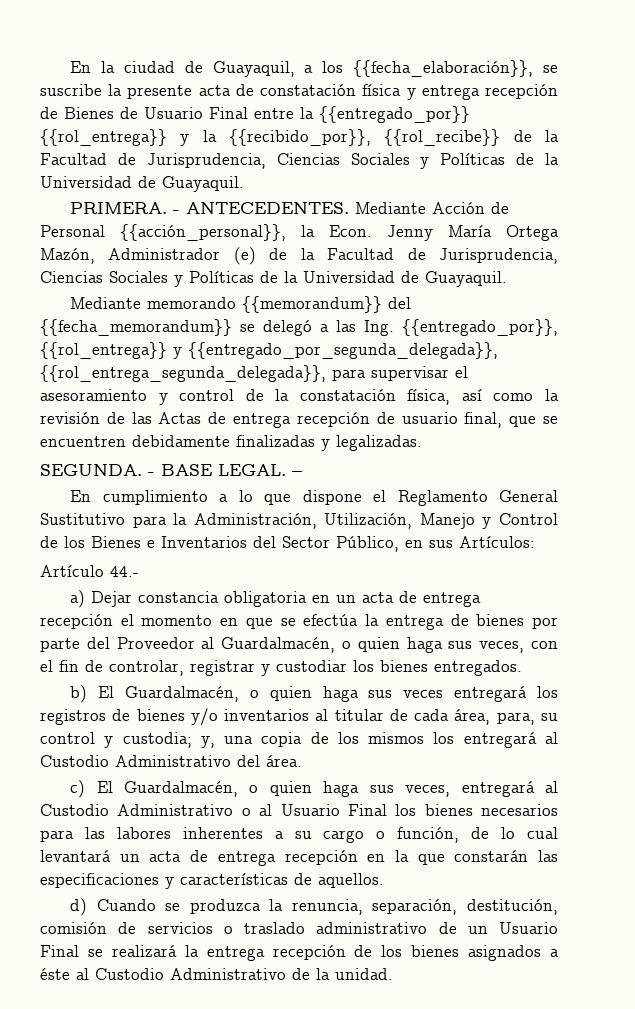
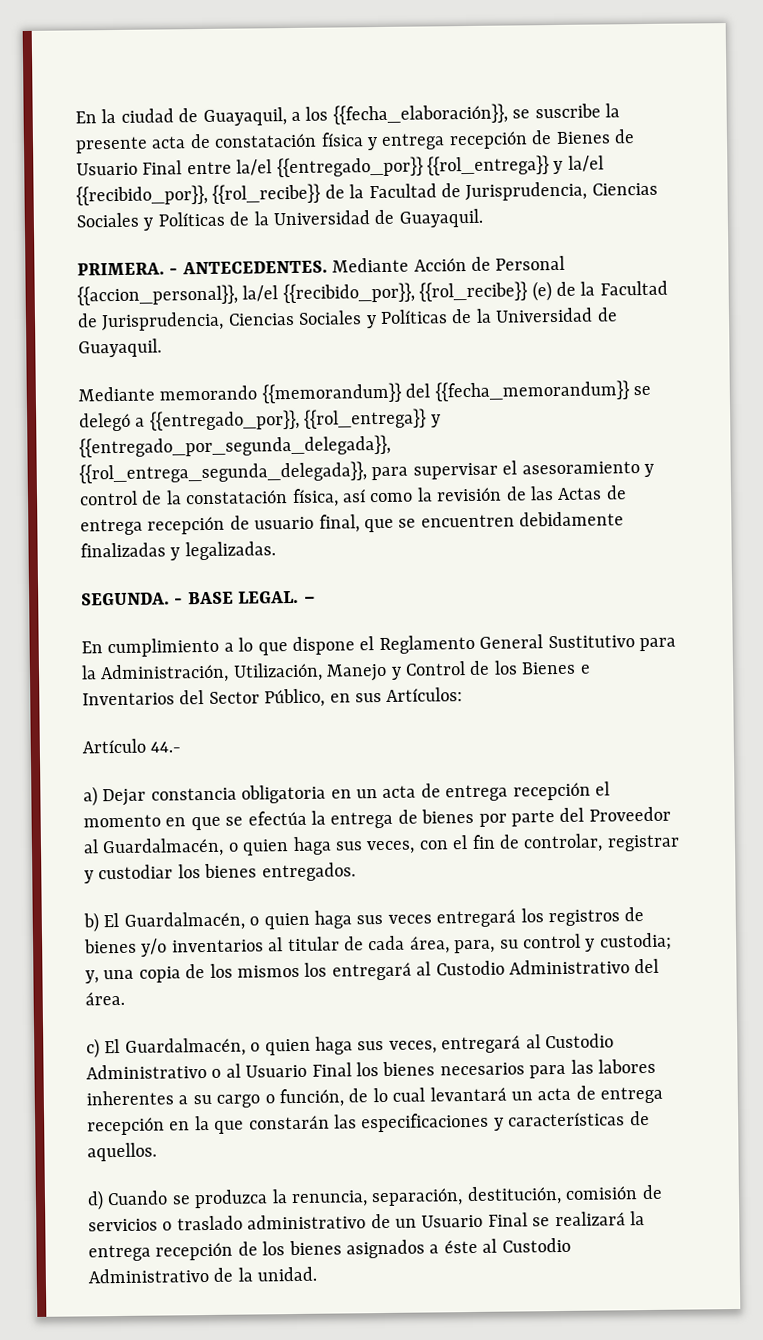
[300,107,314,119] la -> [236,159,273,176] la/el
[202,130,217,142] la -> [567,155,604,172] la/el
[120,224,559,241] [40,248,221,264] {{acción_personal}}, la Econ. Jenny María Ortega Mazón, Administrador -> [77,281,529,306] {{accion_personal}}, la/el {{recibido_por}}, {{rol_recibe}}
[336,320,394,336] las Ing. -> (146, 422) none

